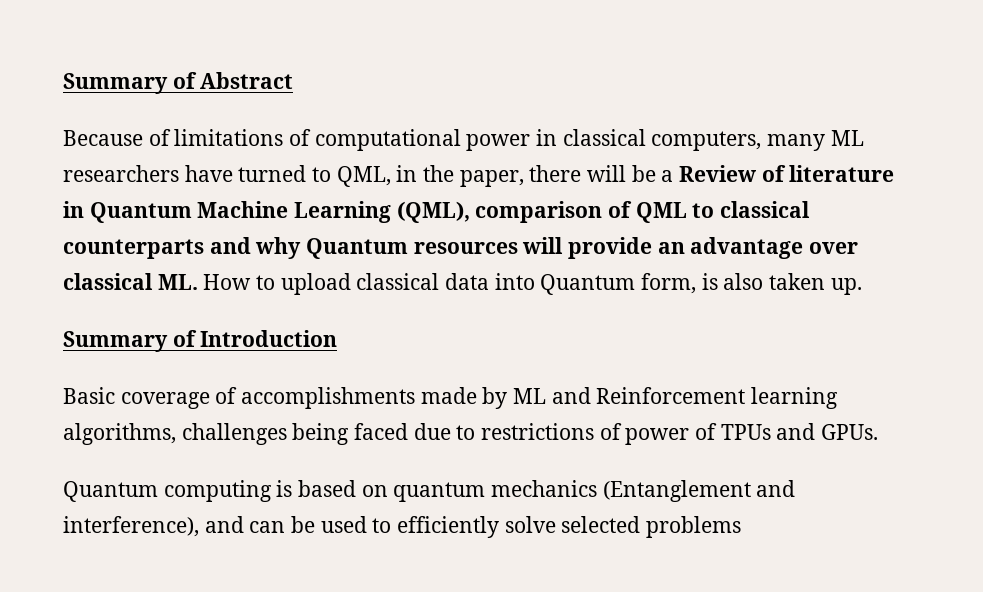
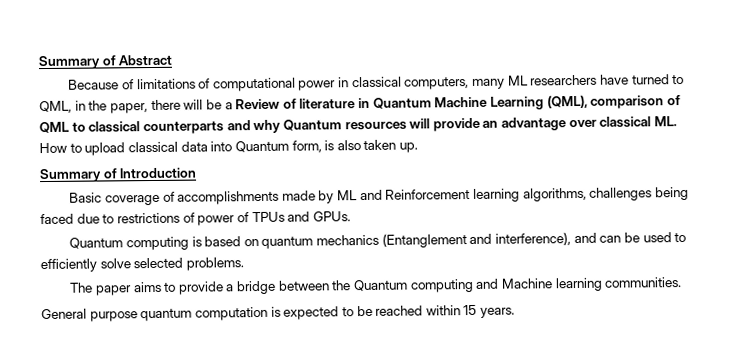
[646,516,742,538] problems -> [185,257,244,271] [70,277,683,296] [41,304,516,322] problems. // The paper aims to provide a bridge between the Quantum computing and Machine learning communities. // General purpose quantum computation is expected to be reached within 15 years.

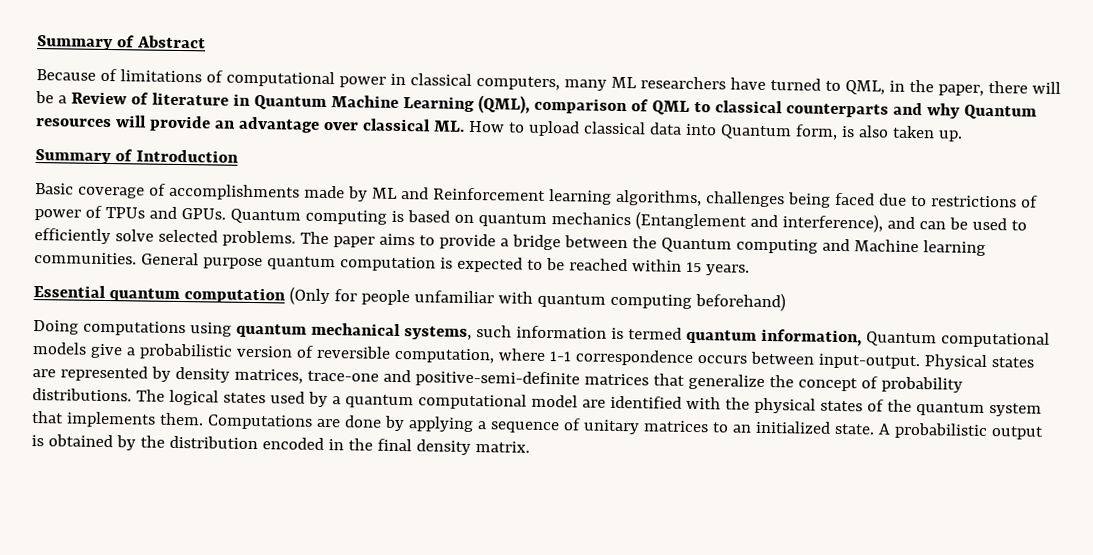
(351, 216) // -> (226, 214) none
(244, 264) // -> (296, 238) none
(683, 282) // -> (137, 258) none
(516, 312) none -> [33,285,786,312] [33,320,1050,348] [32,342,1034,371] [32,365,963,393] [32,388,1042,417] [31,411,1044,440] [31,434,530,455] // Essential quantum computation (Only for people unfamiliar with quantum computing beforehand) // Doing computations using quantum mechanical systems, such information is termed quantum information, Quantum computational models give a probabilistic version of reversible computation, where 1-1 correspondence occurs between input-output. Physical states are represented by density matrices, trace-one and positive-semi-definite matrices that generalize the concept of probability distributions. The logical states used by a quantum computational model are identified with the physical states of the quantum system that implements them. Computations are done by applying a sequence of unitary matrices to an initialized state. A probabilistic output is obtained by the distribution encoded in the final density matrix.

